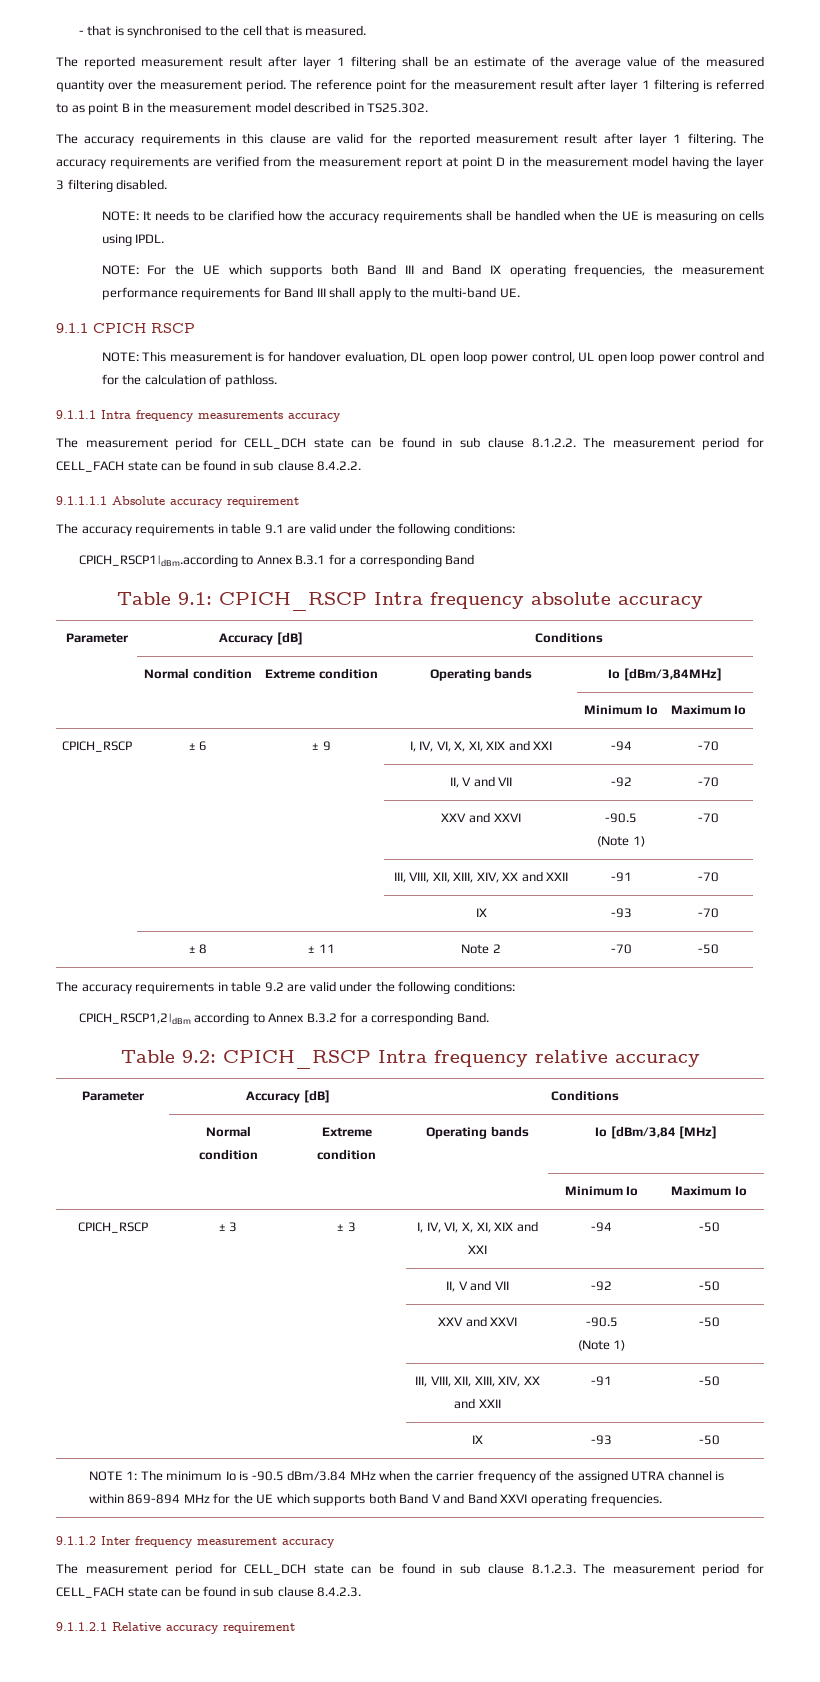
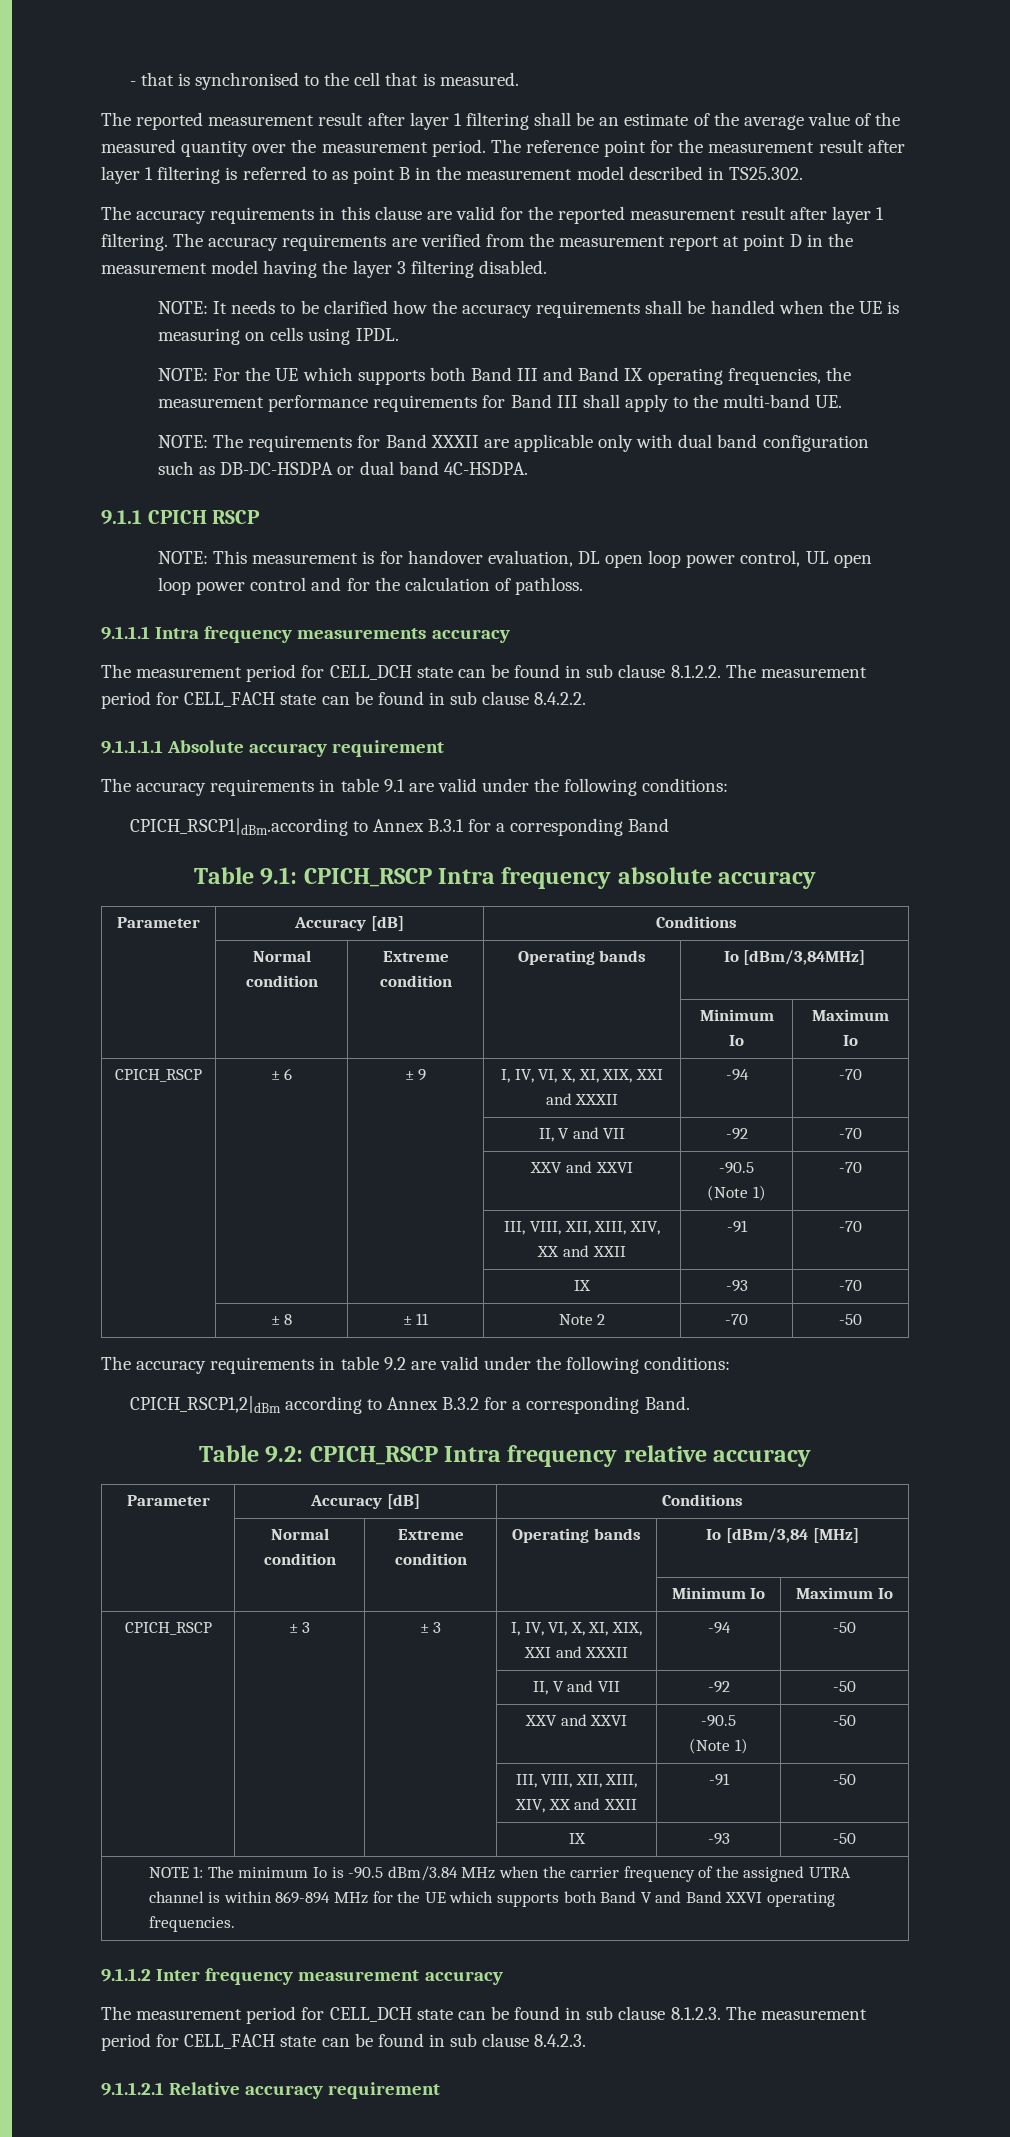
(520, 293) none -> [158,434,869,452] [158,461,528,475] // NOTE: The requirements for Band XXXII are applicable only with dual band configuration such as DB-DC-HSDPA or dual band 4C-HSDPA.
[486,740,553,751] XIX and XXI -> [602,1069,663,1083] [545,1093,619,1105] XIX, XXI and XXXII
[494,1221,538,1232] [468,1245,487,1254] XIX and XXI -> [611,1622,642,1636] [523,1646,629,1658] XIX, XXI and XXXII

